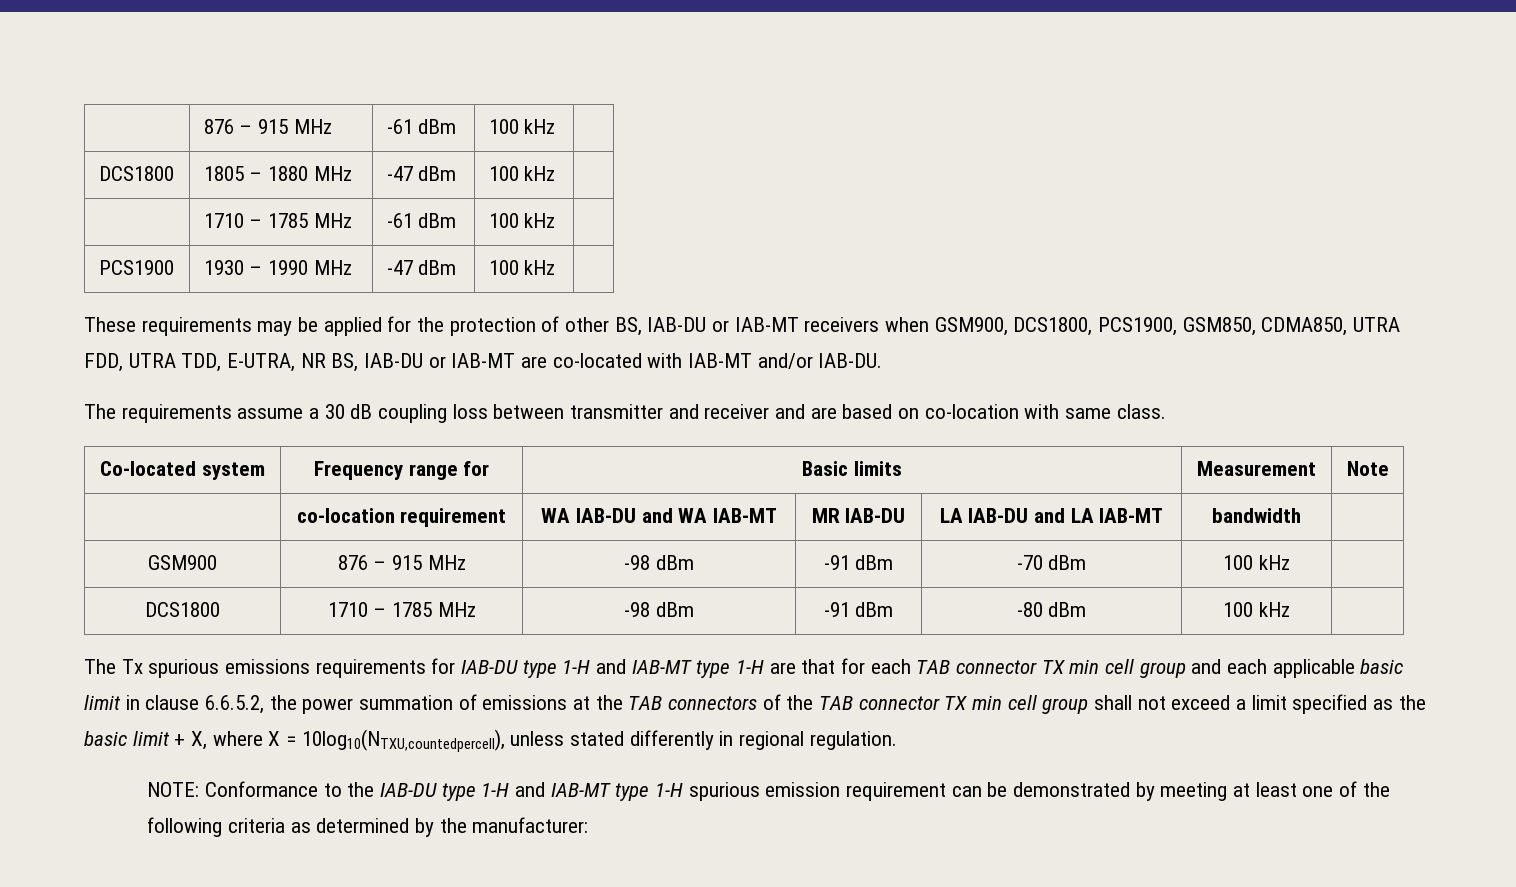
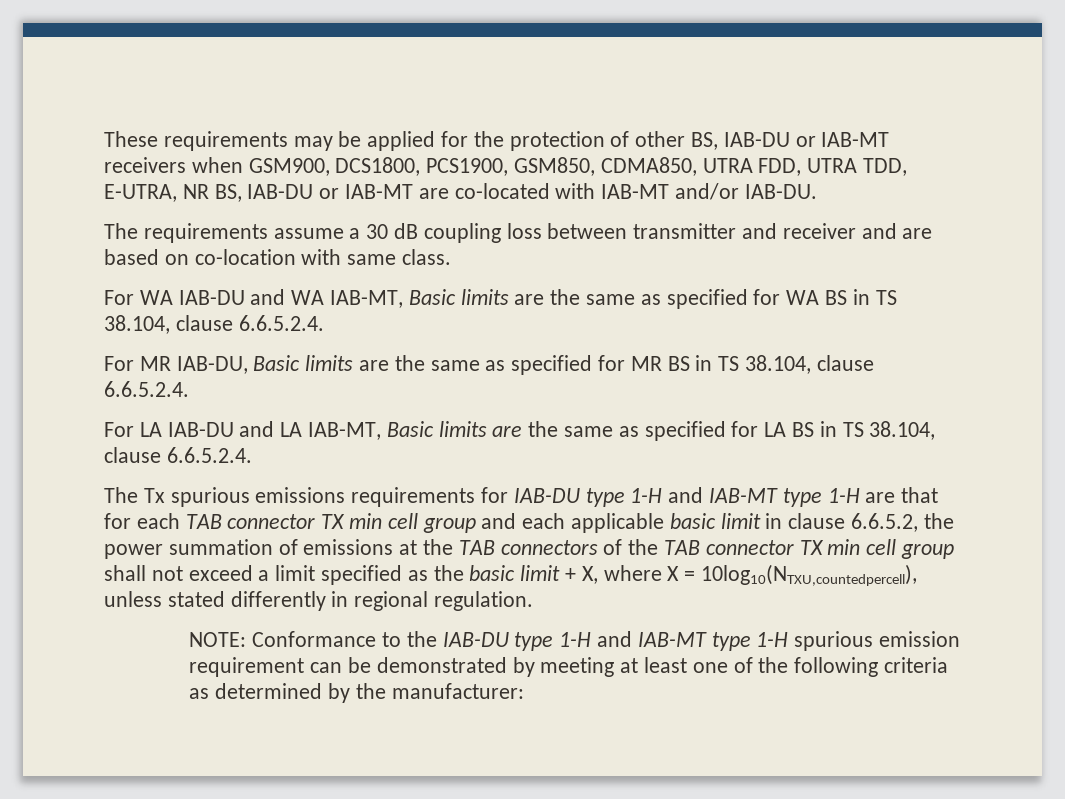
[203,119,332,134] [386,119,457,134] [488,119,556,134] [98,166,174,181] [203,166,352,181] [386,166,457,181] [488,166,556,181] [203,213,352,228] [386,213,457,228] [488,213,556,228] [98,260,174,275] [203,260,352,275] [386,260,457,275] [488,260,556,275] | 876 – 915 MHz | -61 dBm | 100 kHz | // DCS1800 | 1805 – 1880 MHz | -47 dBm | 100 kHz | // | 1710 – 1785 MHz | -61 dBm | 100 kHz | // PCS1900 | 1930 – 1990 MHz | -47 dBm | 100 kHz | // -> (104, 139) none
[100,461,265,480] [313,461,490,480] [802,461,902,476] [1197,461,1316,476] [1346,461,1389,476] [296,508,507,527] [541,508,777,523] [811,508,906,523] [939,508,1164,523] [1212,508,1301,523] [148,555,217,570] [337,555,466,570] [624,555,694,570] [823,555,894,570] [1016,555,1087,570] [1223,555,1290,570] [145,602,220,617] [327,602,476,617] [624,602,694,617] [823,602,894,617] [1016,602,1087,617] [1223,602,1290,617] // Co-located system | Frequency range for | Basic limits | Measurement | Note // | co-location requirement | WA IAB-DU and WA IAB-MT | MR IAB-DU | LA IAB-DU and LA IAB-MT | bandwidth | // GSM900 | 876 – 915 MHz | -98 dBm | -91 dBm | -70 dBm | 100 kHz | // DCS1800 | 1710 – 1785 MHz | -98 dBm | -91 dBm | -80 dBm | 100 kHz | -> [104,289,897,309] [104,315,324,334] [104,355,874,375] [104,381,189,397] [104,421,936,441] [104,447,252,463] // For WA IAB-DU and WA IAB-MT, Basic limits are the same as specified for WA BS in TS 38.104, clause 6.6.5.2.4. // For MR IAB-DU, Basic limits are the same as specified for MR BS in TS 38.104, clause 6.6.5.2.4. // For LA IAB-DU and LA IAB-MT, Basic limits are the same as specified for LA BS in TS 38.104, clause 6.6.5.2.4.

